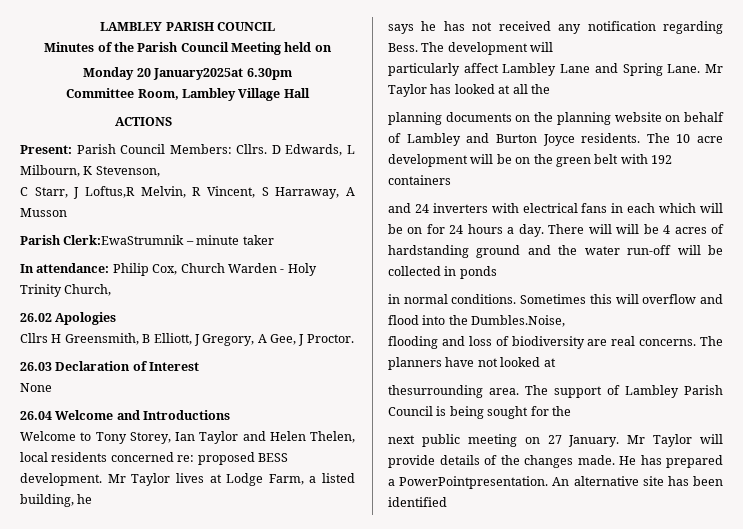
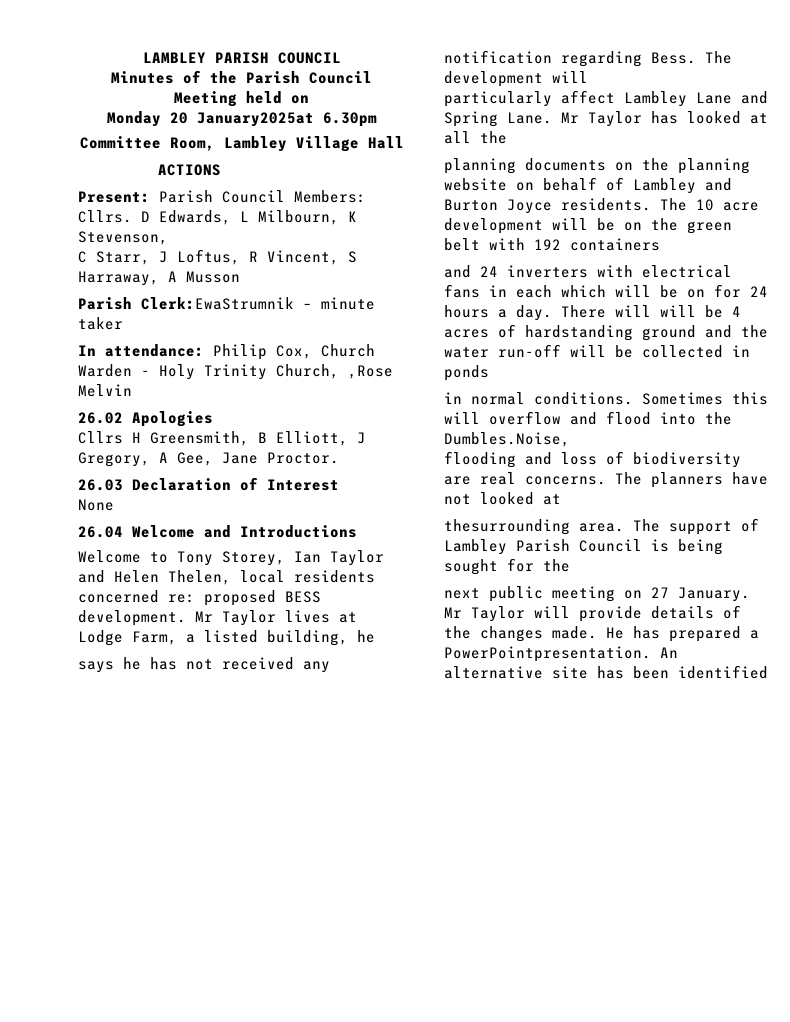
[85,186,186,198] Loftus,R Melvin, -> [177,249,240,265] Loftus,
(112, 290) none -> [348,365,393,379] [78,384,132,397] ,Rose Melvin
[298,334,305,346] J -> [222,452,258,464] Jane

